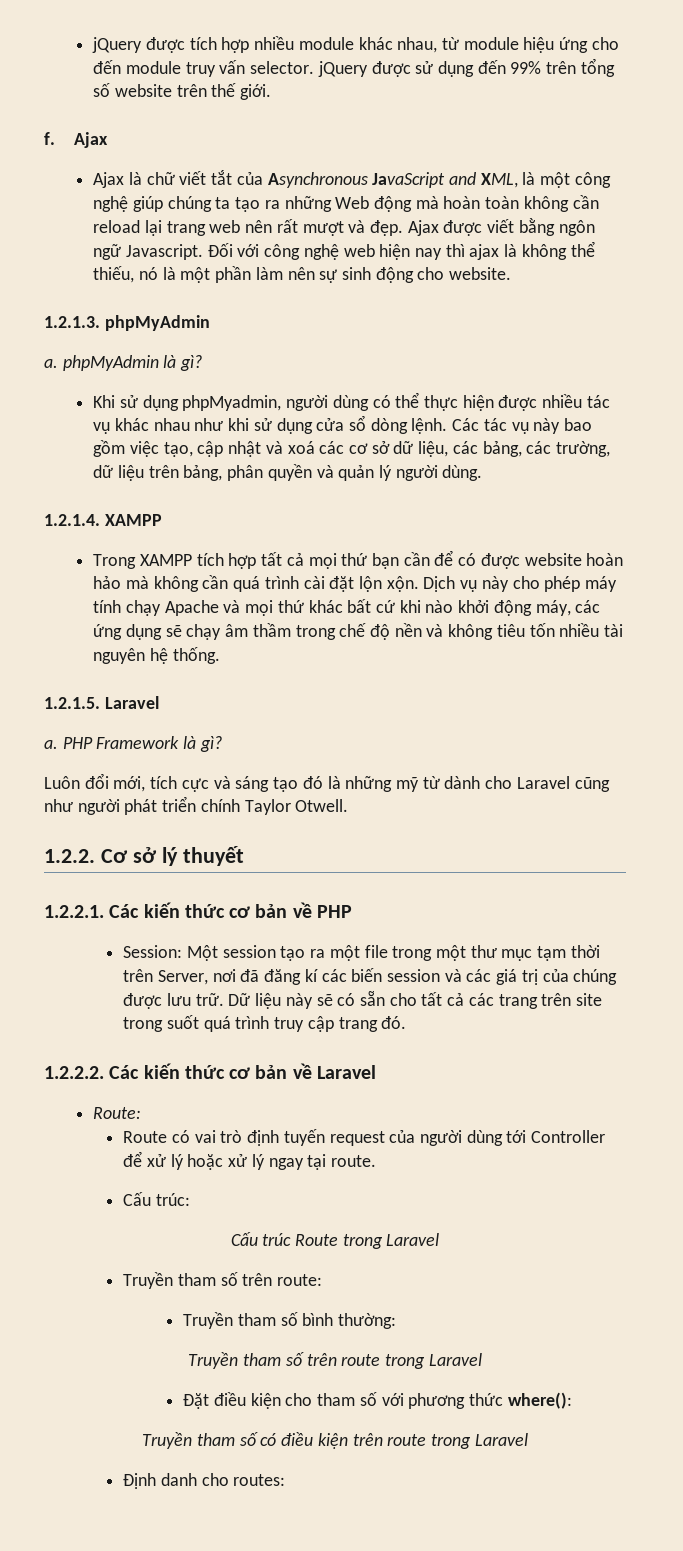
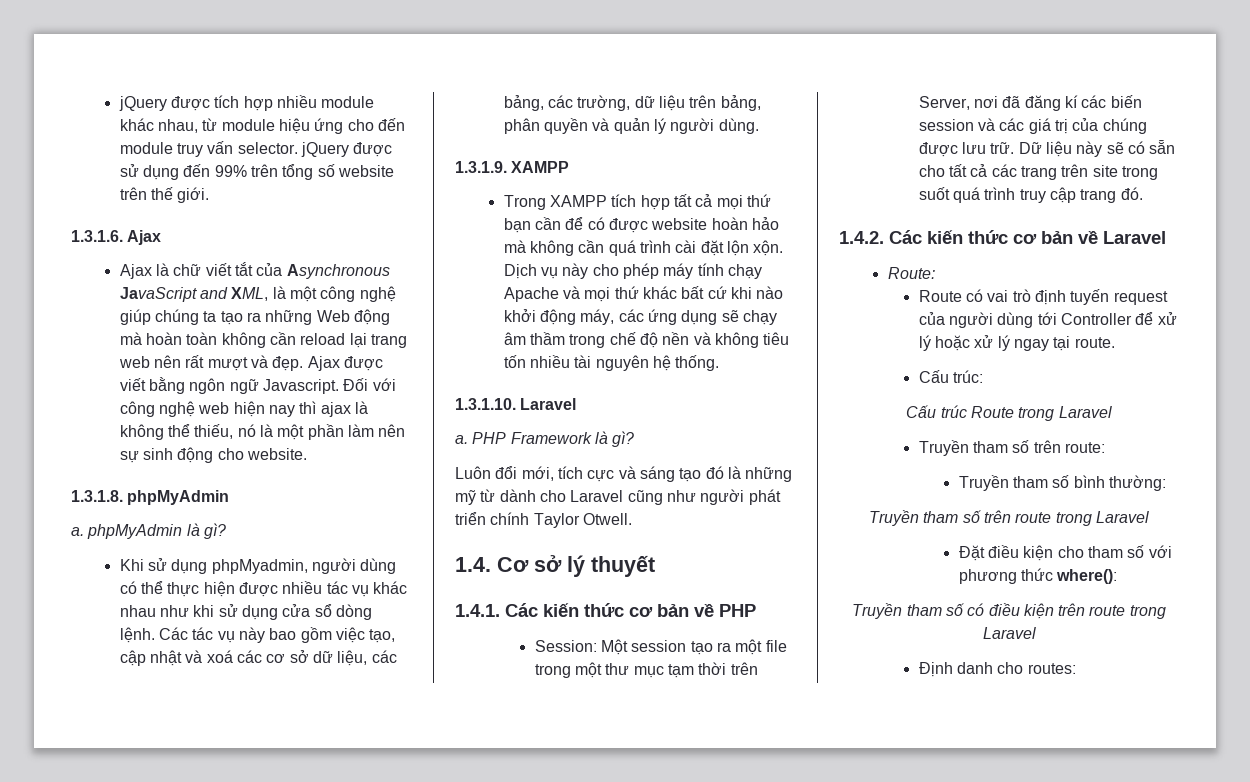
[44,132,55,145] f. -> [71,230,123,242] 1.3.1.6.
[44,316,100,328] 1.2.1.3. -> [71,490,123,502] 1.3.1.8.
[44,514,100,526] 1.2.1.4. -> [455,161,507,173] 1.3.1.9.
[44,697,100,709] 1.2.1.5. -> [455,398,516,410] 1.3.1.10.
[44,849,95,863] 1.2.2. -> [455,557,491,572] 1.4.
[44,905,104,918] 1.2.2.1. -> [455,604,500,617] 1.4.1.
[44,1066,104,1079] 1.2.2.2. -> [839,231,884,244] 1.4.2.

